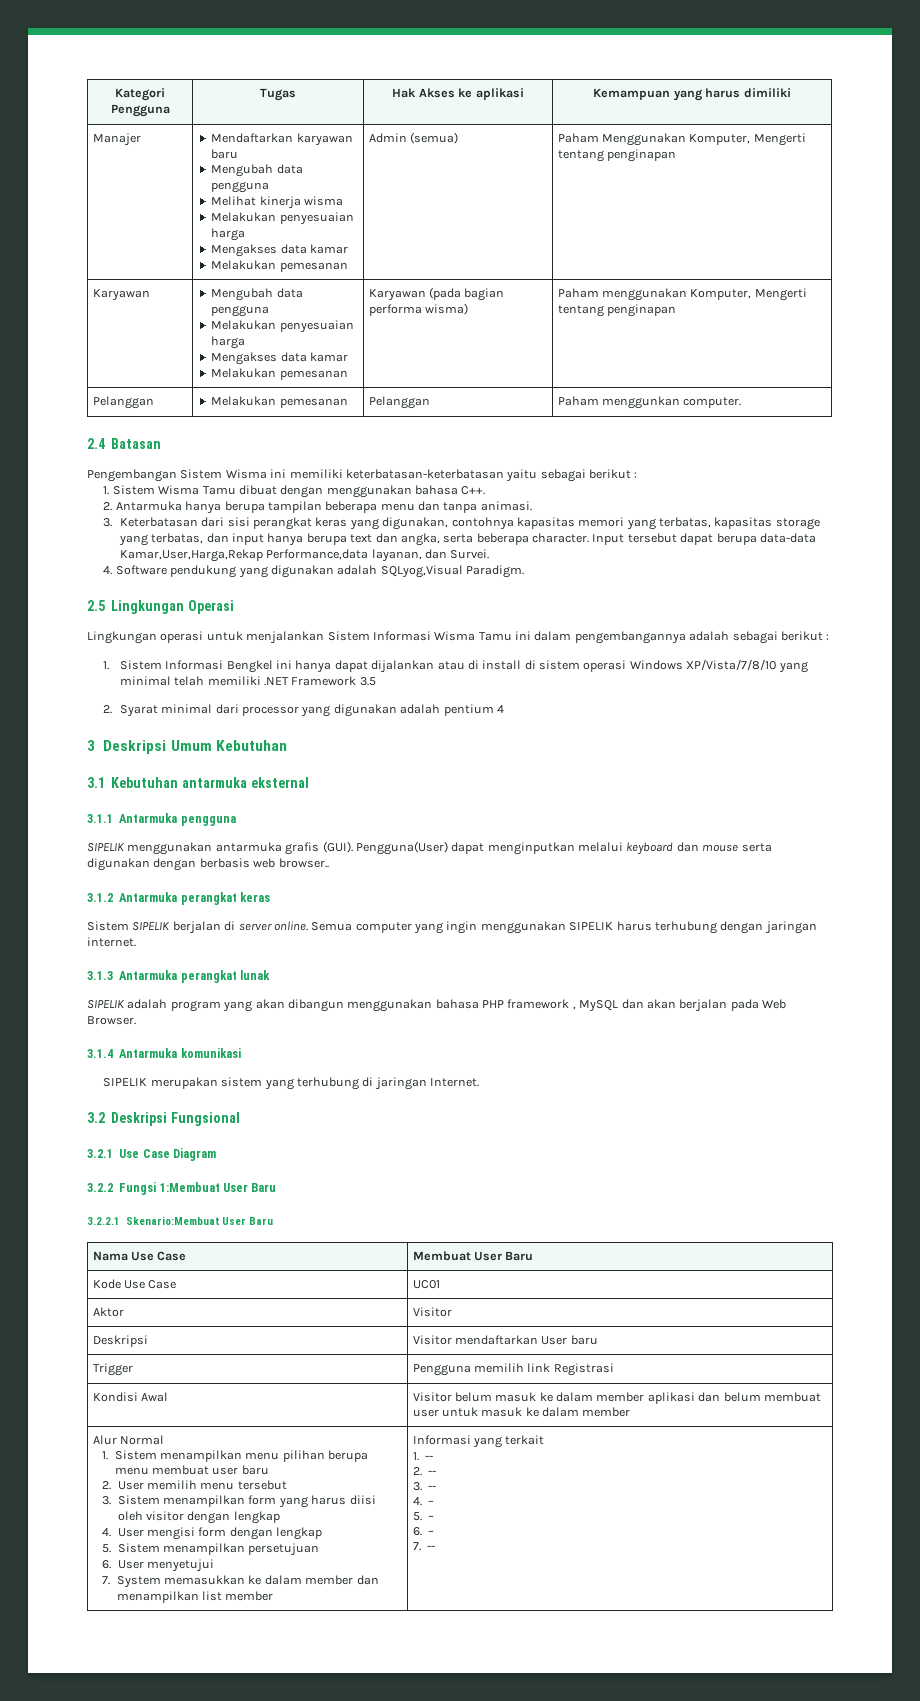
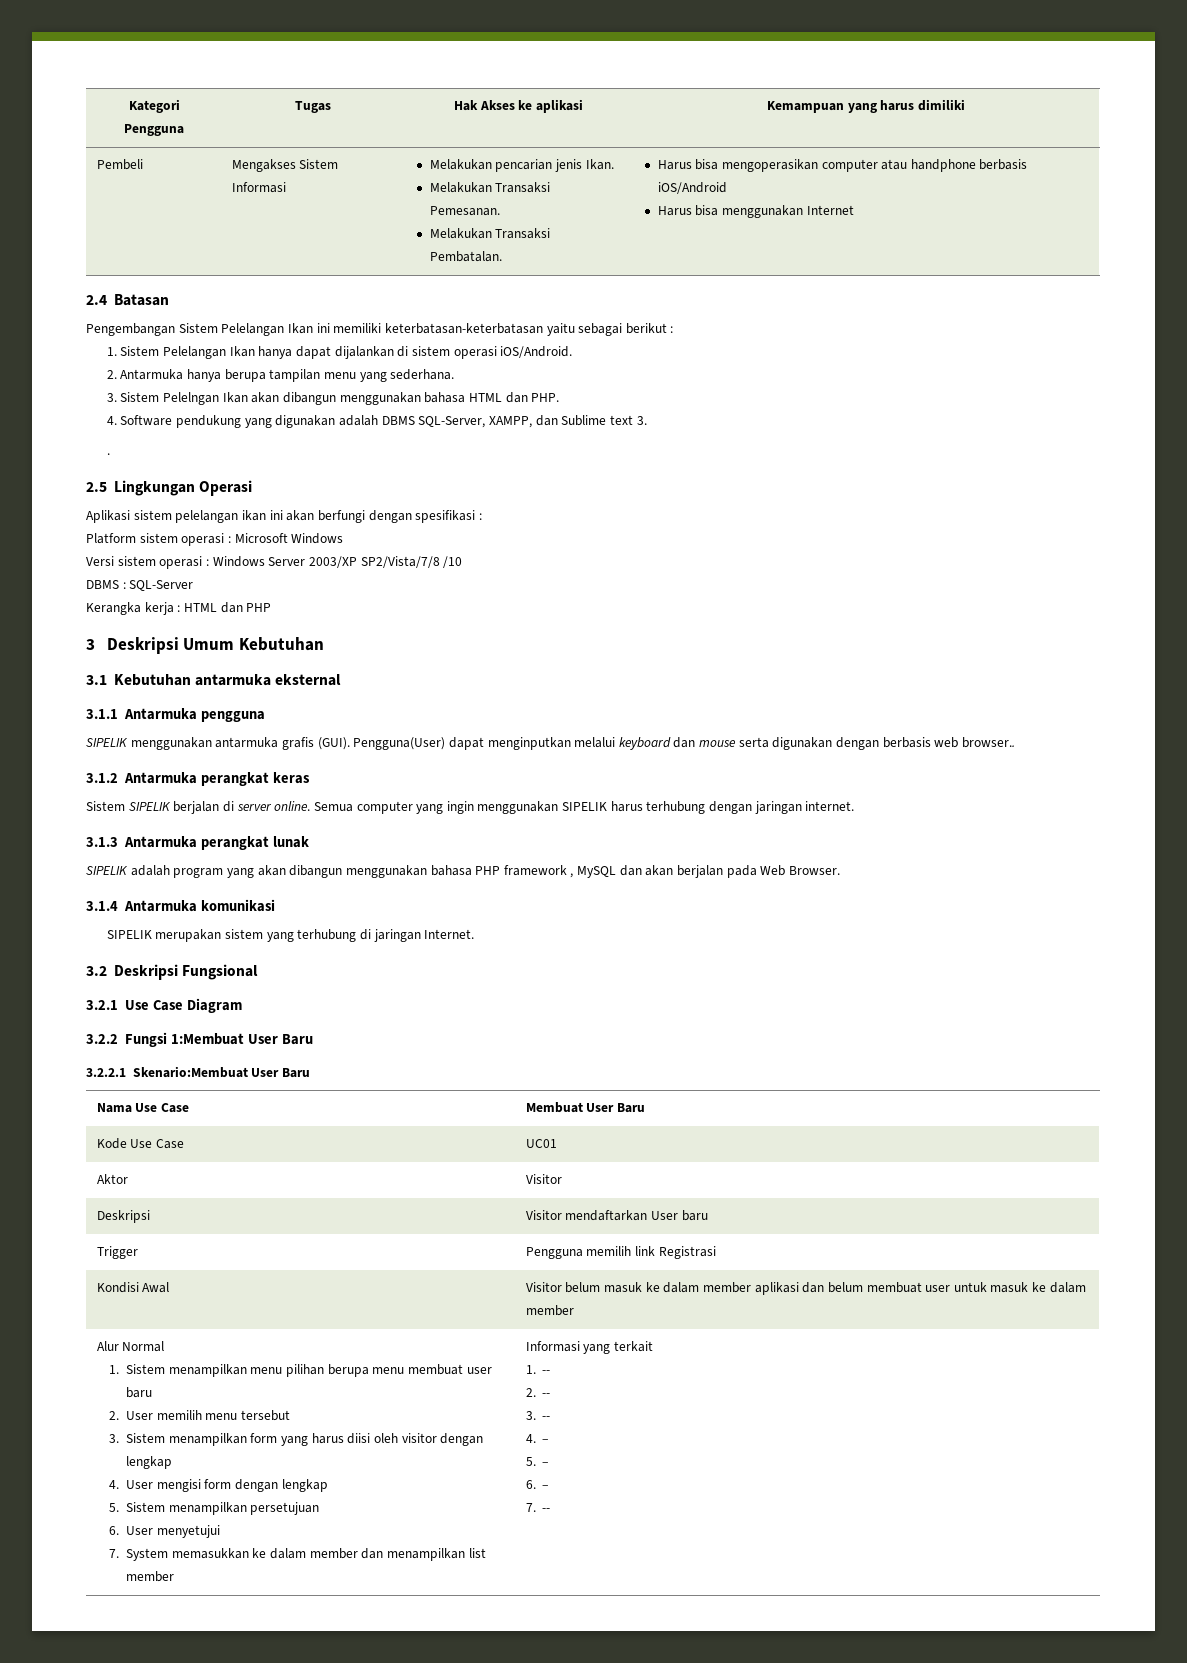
[92,133,141,146] [211,133,353,146] [211,149,239,159] [211,164,303,177] [211,181,270,193] [211,196,344,209] [211,212,354,225] [211,228,246,241] [211,244,349,257] [211,260,348,272] [368,132,458,144] [557,133,806,146] [557,149,676,162] [92,289,150,301] [211,288,303,301] [211,305,270,317] [211,320,354,333] [211,336,246,349] [211,352,349,365] [211,368,348,380] [368,287,505,301] [368,303,468,316] [557,288,807,301] [557,304,676,317] [92,396,154,409] [211,396,348,408] [368,396,430,409] [557,396,742,409] Manajer | Mendaftarkan karyawan baru // Mengubah data pengguna // Melihat kinerja wisma // Melakukan penyesuaian harga // Mengakses data kamar // Melakukan pemesanan | Admin (semua) | Paham Menggunakan Komputer, Mengerti tentang penginapan // Karyawan | Mengubah data pengguna // Melakukan penyesuaian harga // Mengakses data kamar // Melakukan pemesanan | Karyawan (pada bagian performa wisma) | Paham menggunakan Komputer, Mengerti tentang penginapan // Pelanggan | Melakukan pemesanan | Pelanggan | Paham menggunkan computer. -> [96,159,143,170] [231,159,339,172] [231,182,286,193] [429,159,614,172] [429,182,551,193] [429,206,500,216] [429,228,551,239] [429,251,502,262] [657,159,1028,172] [657,182,727,194] [657,205,854,218] Pembeli | Mengakses Sistem Informasi | Melakukan pencarian jenis Ikan. // Melakukan Transaksi Pemesanan. // Melakukan Transaksi Pembatalan. | Harus bisa mengoperasikan computer atau handphone berbasis iOS/Android // Harus bisa menggunakan Internet
[225,469,267,479] Wisma -> [221,323,313,336] Pelelangan Ikan
[158,485,486,498] Wisma Tamu dibuat dengan menggunakan bahasa C++. -> [163,346,573,359] Pelelangan Ikan hanya dapat dijalankan di sistem operasi iOS/Android.
[325,501,532,513] [103,517,820,530] [118,533,816,546] [119,549,490,562] beberapa menu dan tanpa animasi. // 3. Keterbatasan dari sisi perangkat keras yang digunakan, contohnya kapasitas memori yang terbatas, kapasitas storage yang terbatas, dan input hanya berupa text dan angka, serta beberapa character. Input tersebut dapat berupa data-data Kamar,User,Harga,Rekap Performance,data layanan, dan Survei. -> [324,369,455,382] [106,392,560,405] menu yang sederhana. // 3. Sistem Pelelngan Ikan akan dibangun menggunakan bahasa HTML dan PHP.
[380,565,525,578] [87,600,235,614] [87,631,830,644] [103,659,808,673] [119,676,376,686] [103,704,504,717] SQLyog,Visual Paradigm. // 2.5 Lingkungan Operasi // Lingkungan operasi untuk menjalankan Sistem Informasi Wisma Tamu ini dalam pengembangannya adalah sebagai berikut : // 1. Sistem Informasi Bengkel ini hanya dapat dijalankan atau di install di sistem operasi Windows XP/Vista/7/8/10 yang minimal telah memiliki .NET Framework 3.5 // 2. Syarat minimal dari processor yang digunakan adalah pentium 4 -> [381,415,647,428] [106,453,110,455] [86,480,252,496] [86,510,482,523] [86,533,344,546] [86,556,463,569] [86,580,194,591] [86,602,272,615] DBMS SQL-Server, XAMPP, dan Sublime text 3. // . // 2.5 Lingkungan Operasi // Aplikasi sistem pelelangan ikan ini akan berfungi dengan spesifikasi : // Platform sistem operasi : Microsoft Windows // Versi sistem operasi : Windows Server 2003/XP SP2/Vista/7/8 /10 // DBMS : SQL-Server // Kerangka kerja : HTML dan PHP

